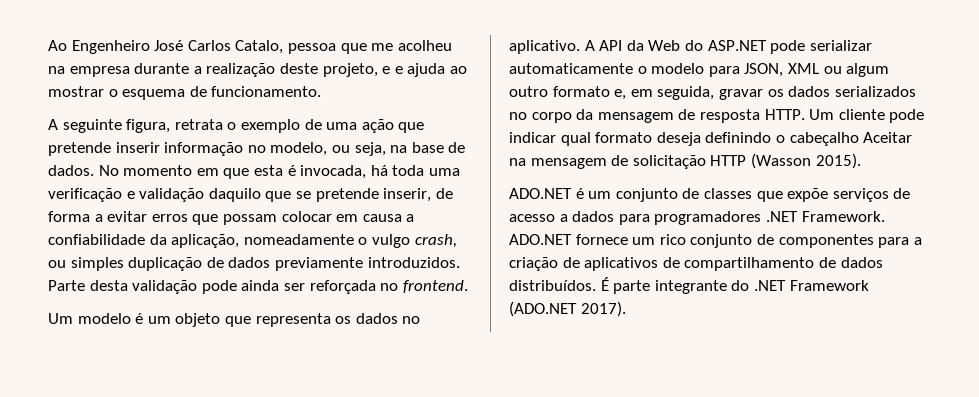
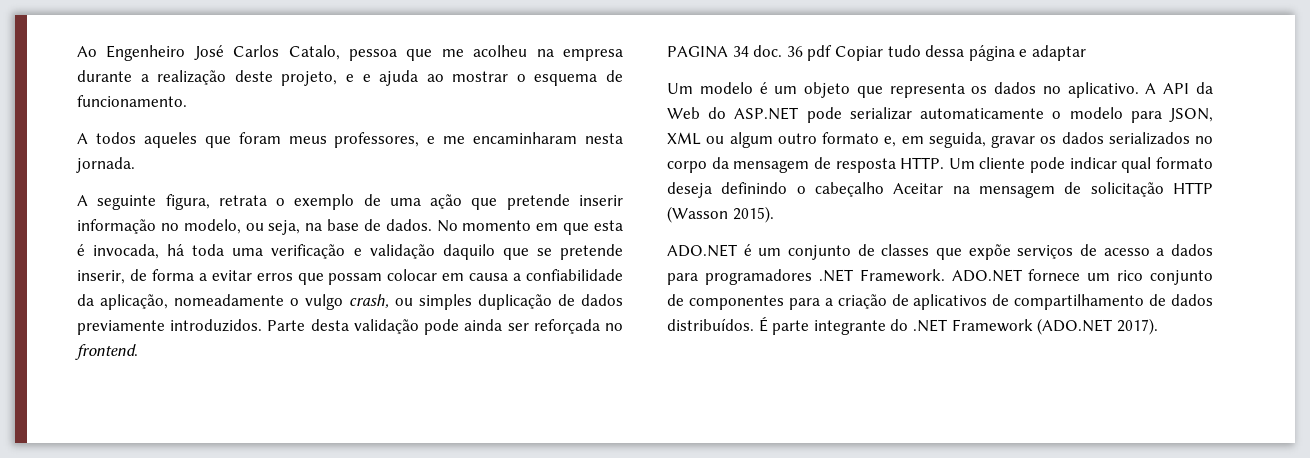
(322, 91) none -> [77,132,623,148] [76,157,135,173] // A todos aqueles que foram meus professores, e me encaminharam nesta jornada.
(468, 286) none -> [667,45,1086,61] // PAGINA 34 doc. 36 pdf Copiar tudo dessa página e adaptar

